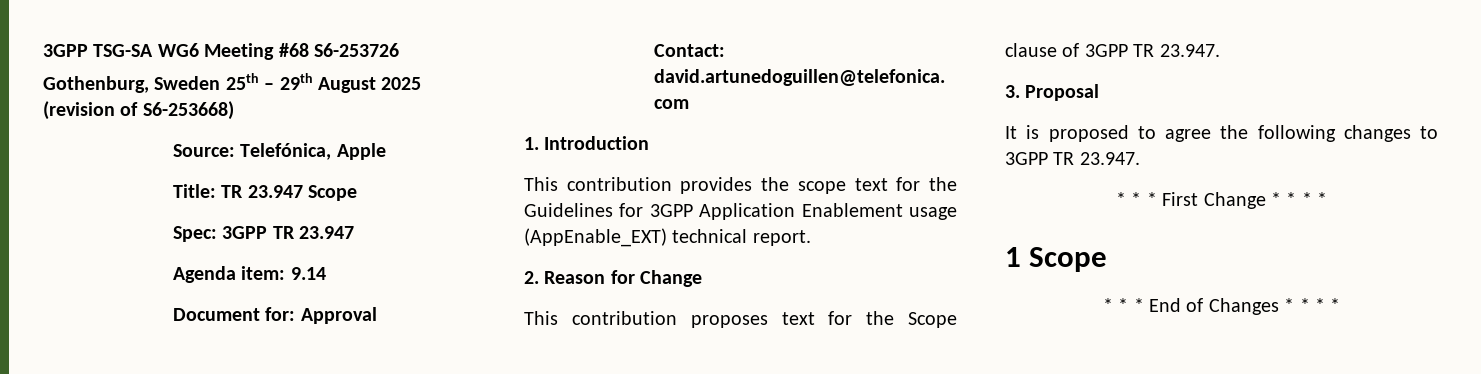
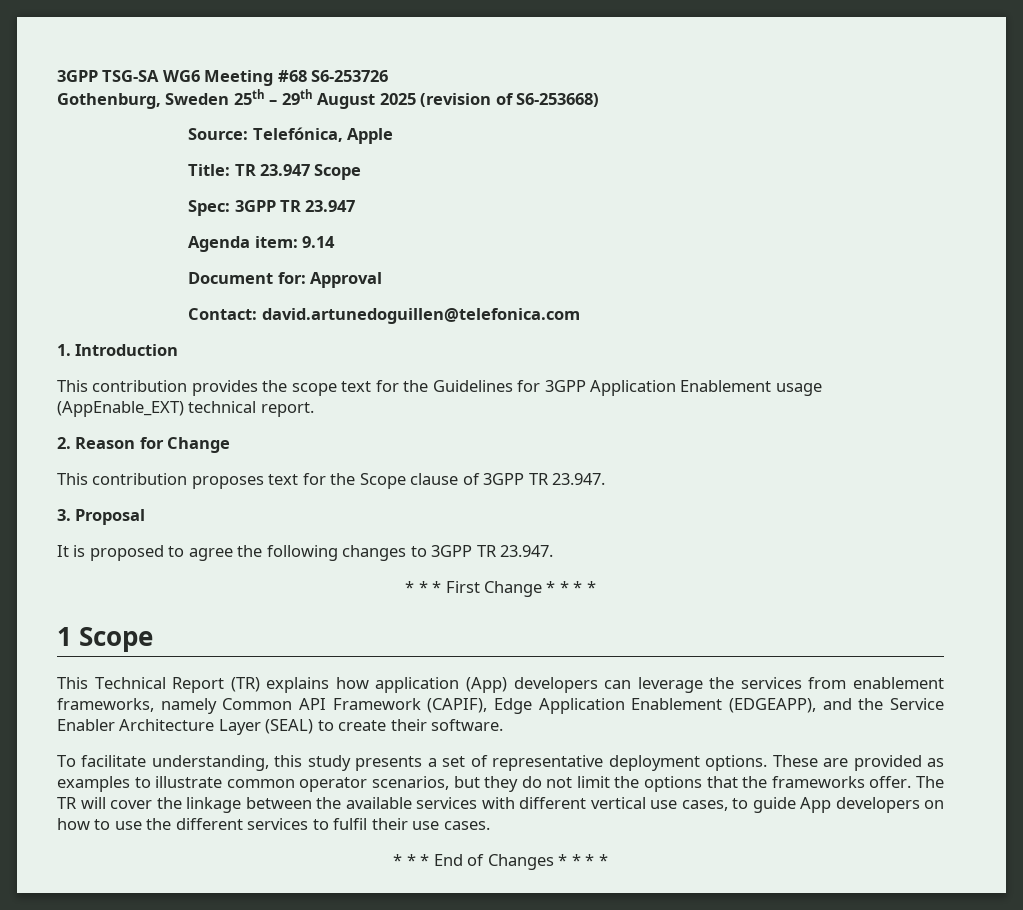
(1108, 259) none -> [57,677,944,693] [57,698,944,714] [57,719,504,735] [57,755,945,771] [57,776,945,792] [57,797,944,813] [57,818,490,830] // This Technical Report (TR) explains how application (App) developers can leverage the services from enablement frameworks, namely Common API Framework (CAPIF), Edge Application Enablement (EDGEAPP), and the Service Enabler Architecture Layer (SEAL) to create their software. // To facilitate understanding, this study presents a set of representative deployment options. These are provided as examples to illustrate common operator scenarios, but they do not limit the options that the frameworks offer. The TR will cover the linkage between the available services with different vertical use cases, to guide App developers on how to use the different services to fulfil their use cases.

